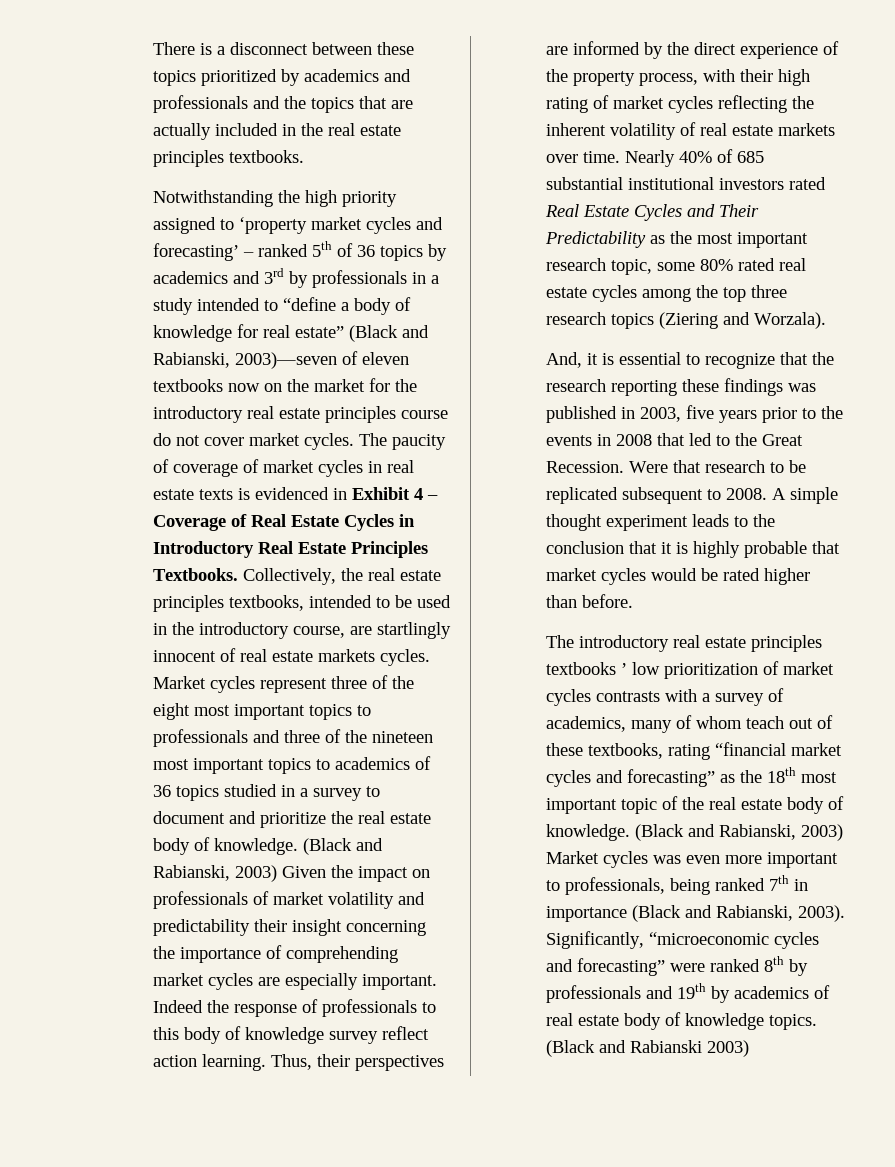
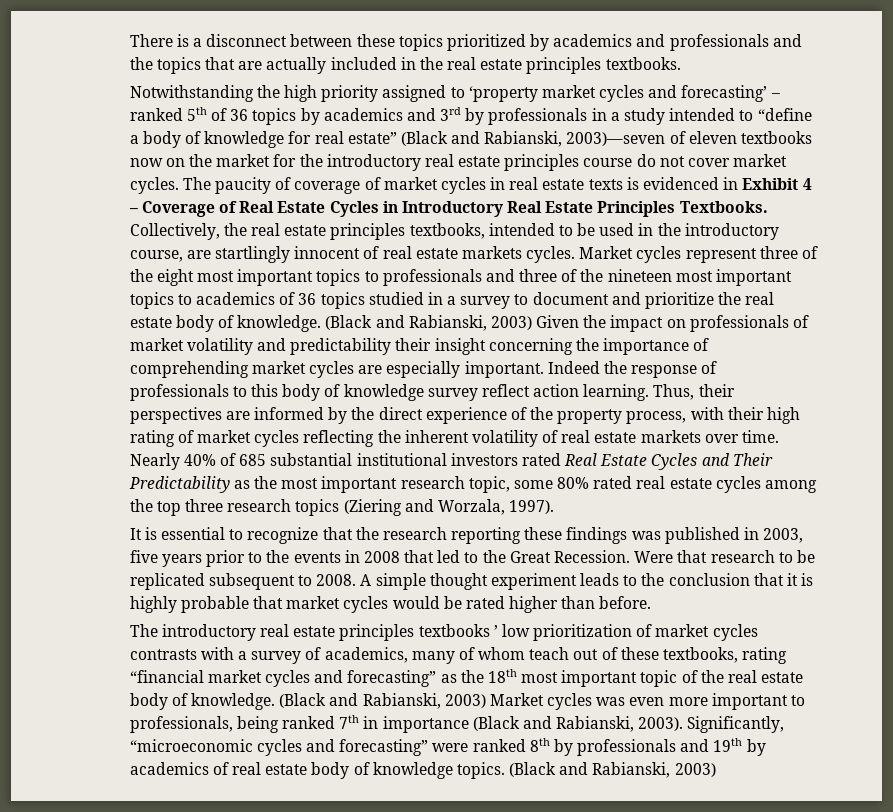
[753,312,826,329] [545,352,598,368] Worzala). // And, it -> [437,499,555,515] [129,528,142,540] Worzala, 1997). // It
[629,1040,702,1053] Rabianski -> [592,762,671,778] Rabianski,

